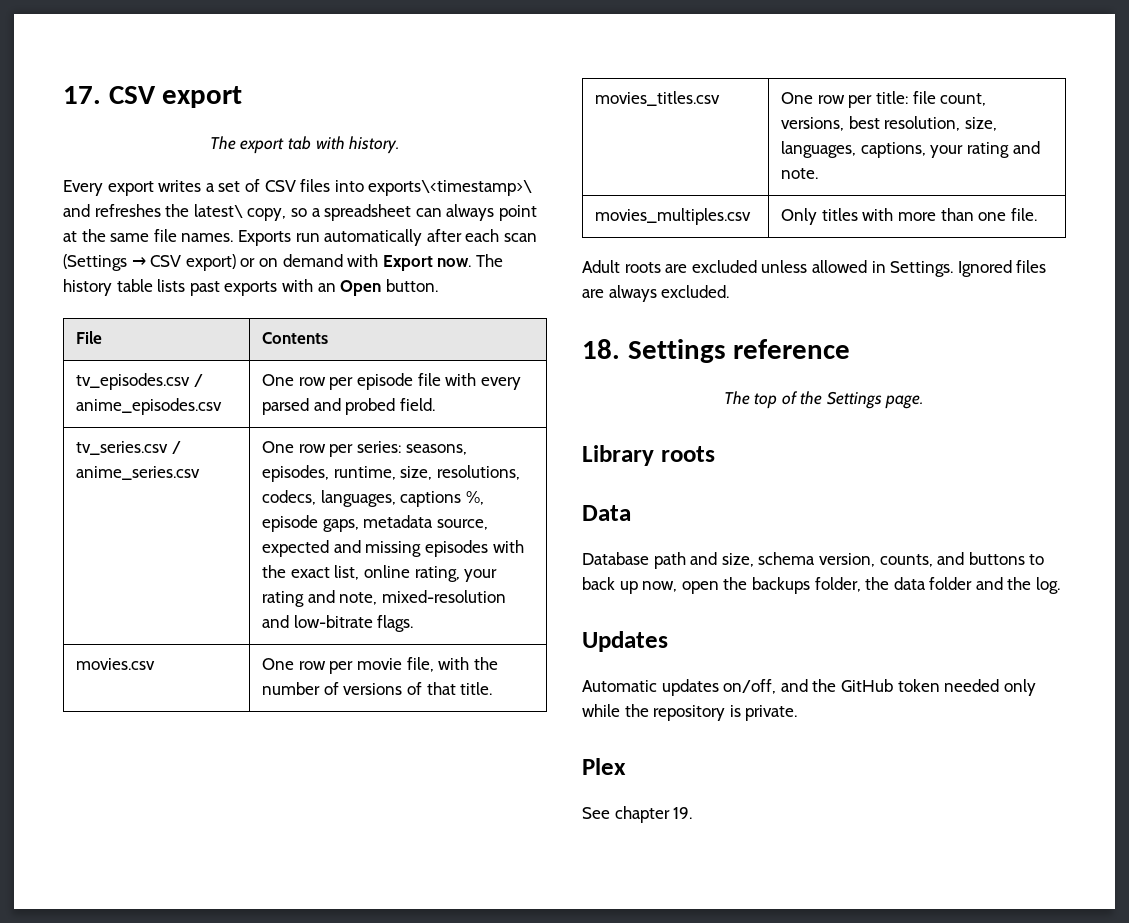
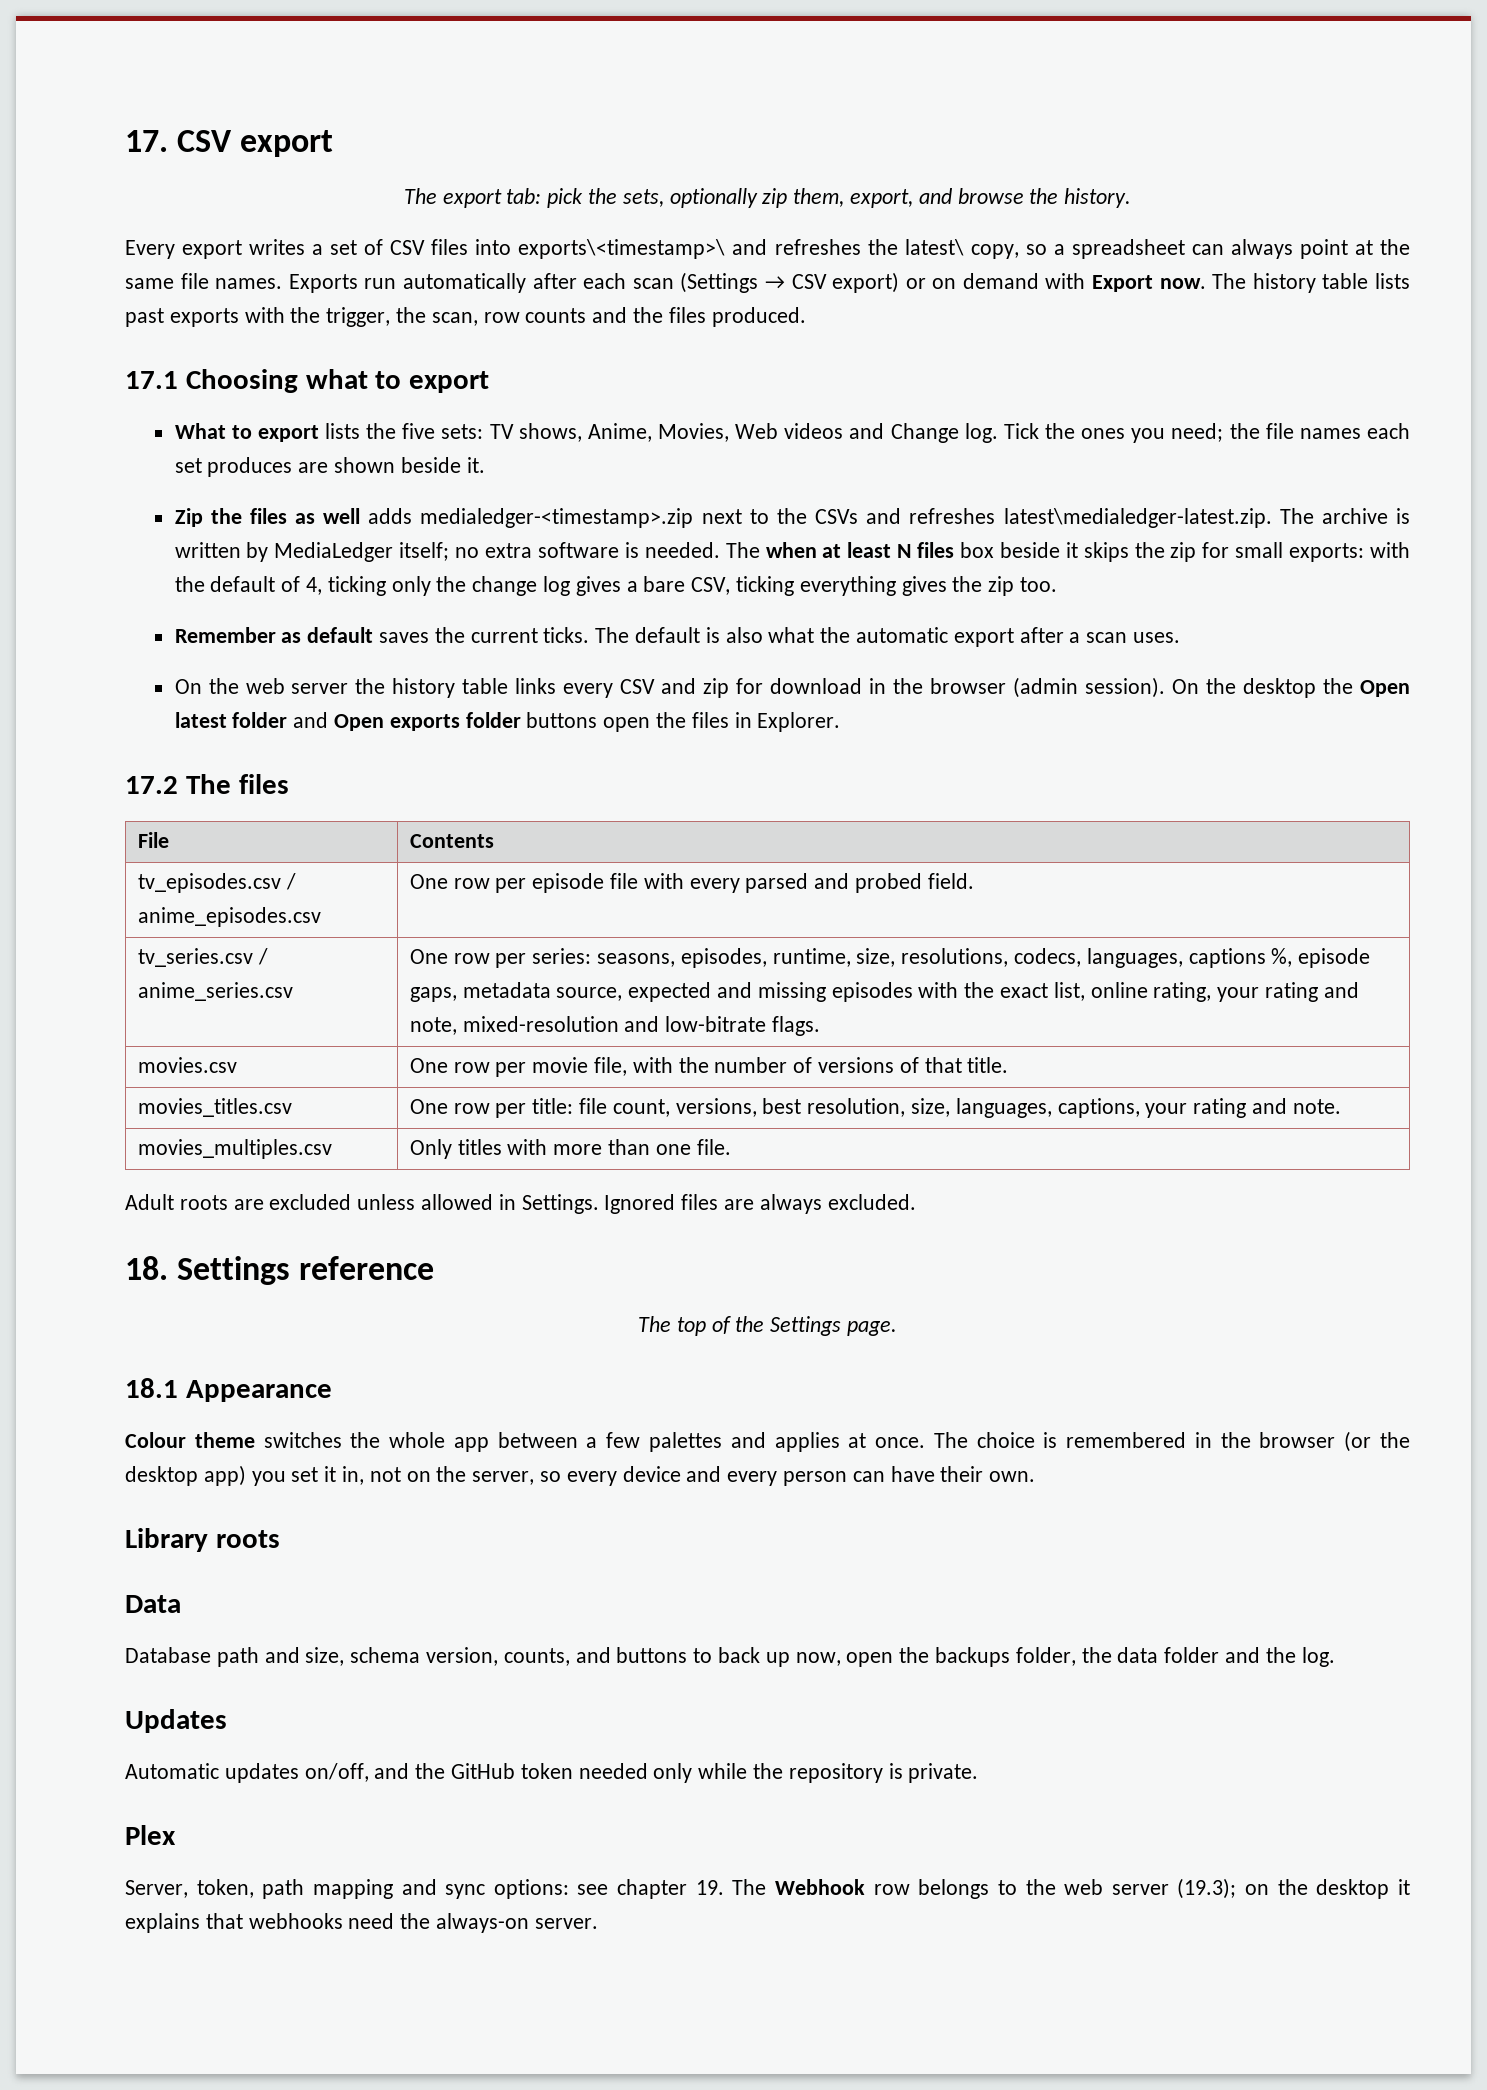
[288,136,345,150] tab with -> [506,188,1059,208] tab: pick the sets, optionally zip them, export, and browse the
[317,279,438,296] an Open button. -> [290,307,806,327] [125,369,490,393] [174,423,1411,443] [174,457,485,477] [174,508,1410,528] [174,542,1411,562] [174,576,1058,596] [174,627,1181,647] [174,677,1410,698] [174,712,841,732] [125,774,289,794] the trigger, the scan, row counts and the files produced. // 17.1 Choosing what to export // What to export lists the five sets: TV shows, Anime, Movies, Web videos and Change log. Tick the ones you need; the file names each set produces are shown beside it. // Zip the files as well adds medialedger-<timestamp>.zip next to the CSVs and refreshes latest\medialedger-latest.zip. The archive is written by MediaLedger itself; no extra software is needed. The when at least N files box beside it skips the zip for small exports: with the default of 4, ticking only the change log gives a bare CSV, ticking everything gives the zip too. // Remember as default saves the current ticks. The default is also what the automatic export after a scan uses. // On the web server the history table links every CSV and zip for download in the browser (admin session). On the desktop the Open latest folder and Open exports folder buttons open the files in Explorer. // 17.2 The files
(925, 402) none -> [125,1378,332,1402] [125,1431,1410,1452] [125,1465,1036,1486] // 18.1 Appearance // Colour theme switches the whole app between a few palettes and applies at once. The choice is remembered in the browser (or the desktop app) you set it in, not on the server, so every device and every person can have their own.
[582,806,693,823] See chapter 19. -> [125,1878,1411,1899] [125,1913,598,1933] Server, token, path mapping and sync options: see chapter 19. The Webhook row belongs to the web server (19.3); on the desktop it explains that webhooks need the always-on server.

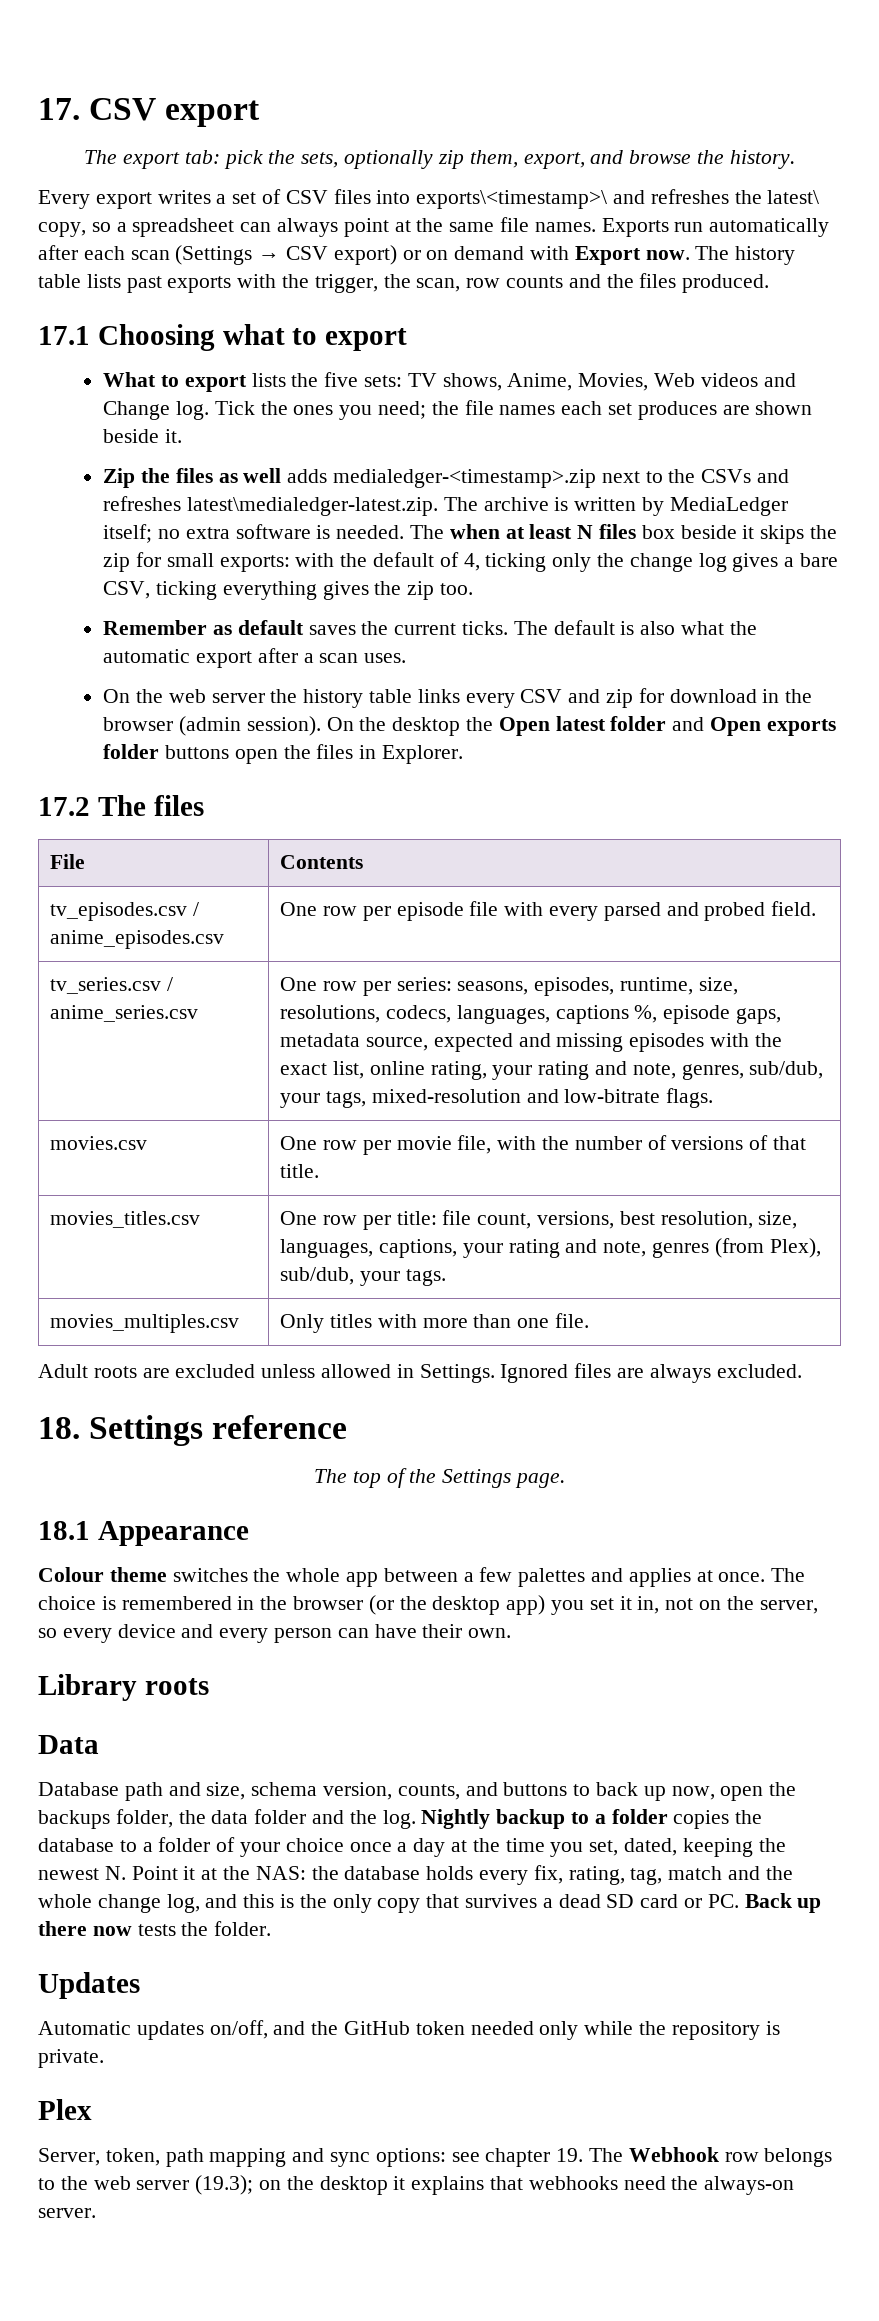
(457, 1026) none -> [681,1061,824,1080] [280,1091,366,1108] genres, sub/dub, your tags,
[1292,1099,1341,1114] note. -> [603,1238,821,1258] [280,1267,446,1286] note, genres (from Plex), sub/dub, your tags.
(1335, 1657) none -> [421,1809,763,1829] [38,1837,786,1857] [38,1865,793,1885] [38,1893,822,1913] [38,1921,272,1936] Nightly backup to a folder copies the database to a folder of your choice once a day at the time you set, dated, keeping the newest N. Point it at the NAS: the database holds every fix, rating, tag, match and the whole change log, and this is the only copy that survives a dead SD card or PC. Back up there now tests the folder.

